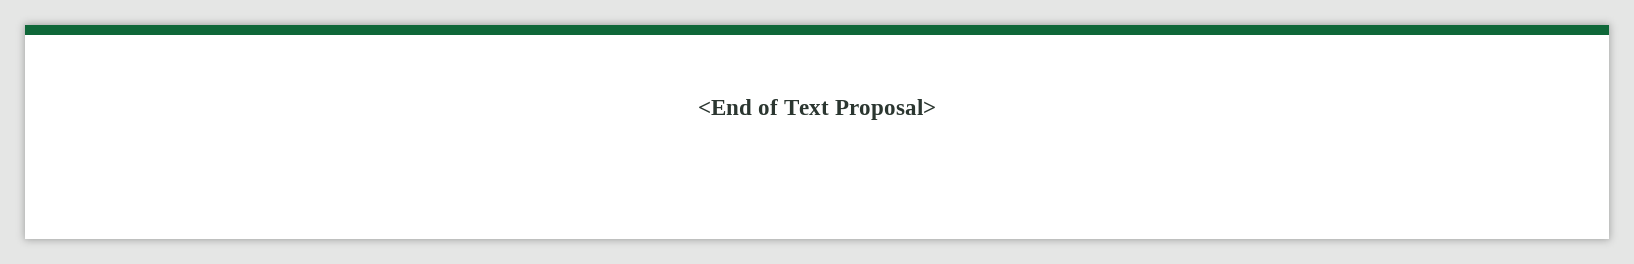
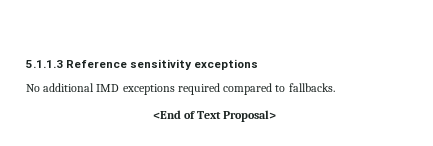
(697, 107) none -> [26,59,259,70] [26,83,335,95] 5.1.1.3 Reference sensitivity exceptions // No additional IMD exceptions required compared to fallbacks. //

